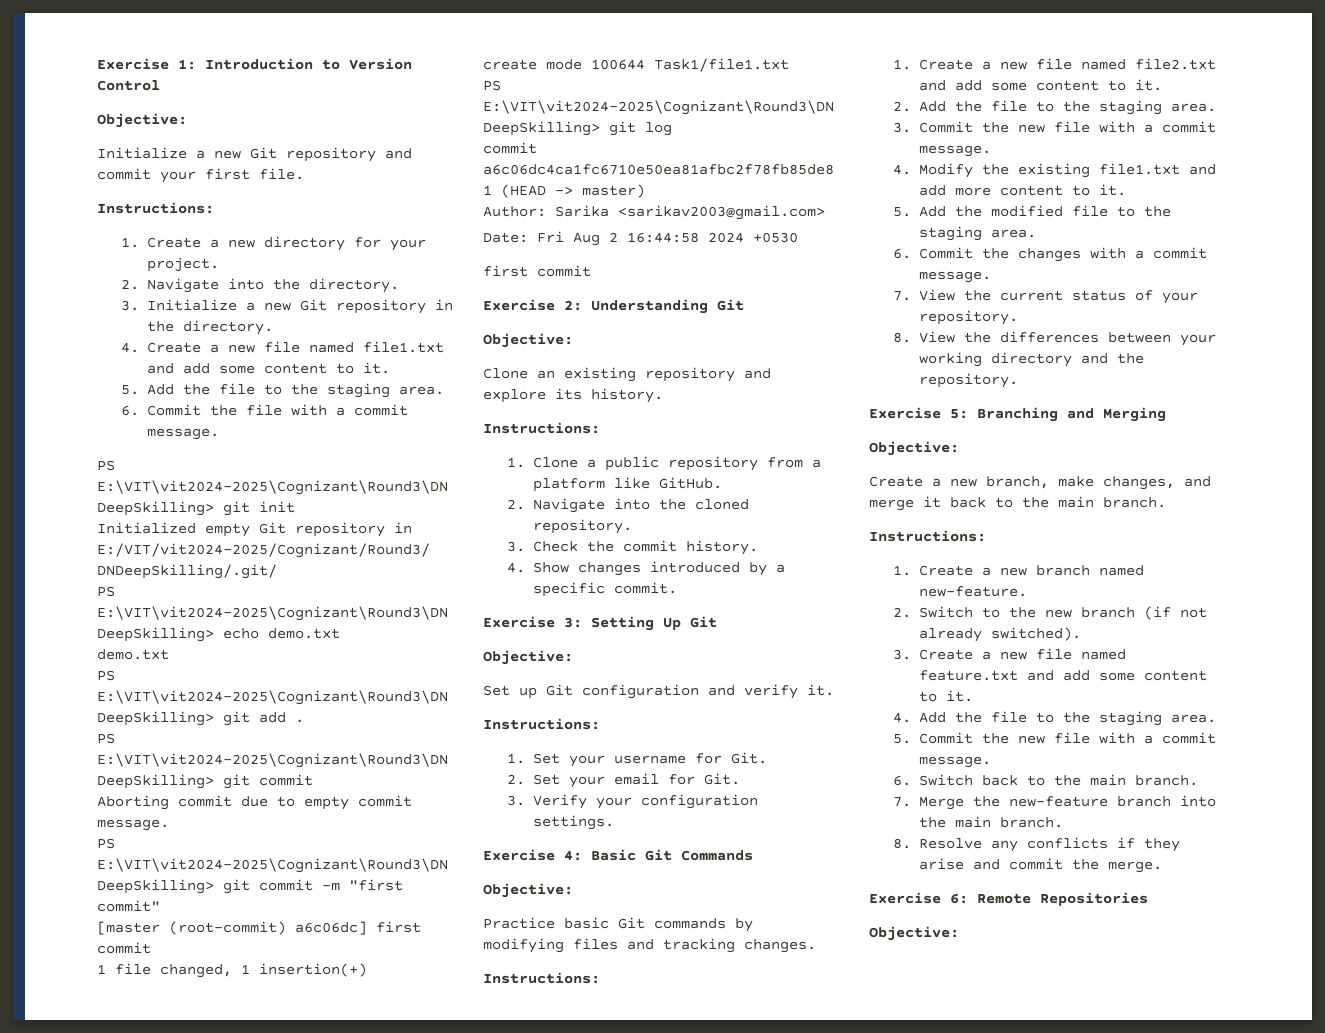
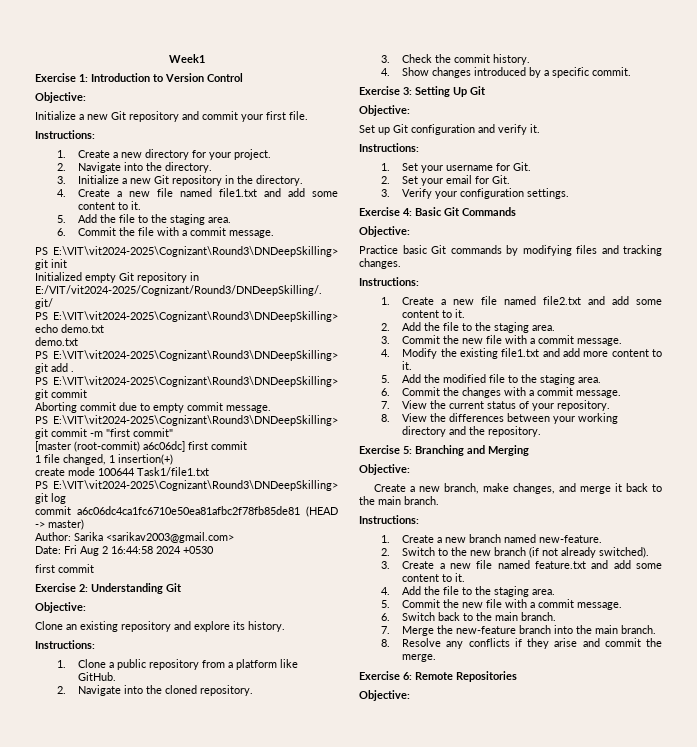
(97, 64) none -> [168,54,205,63] Week1 //

